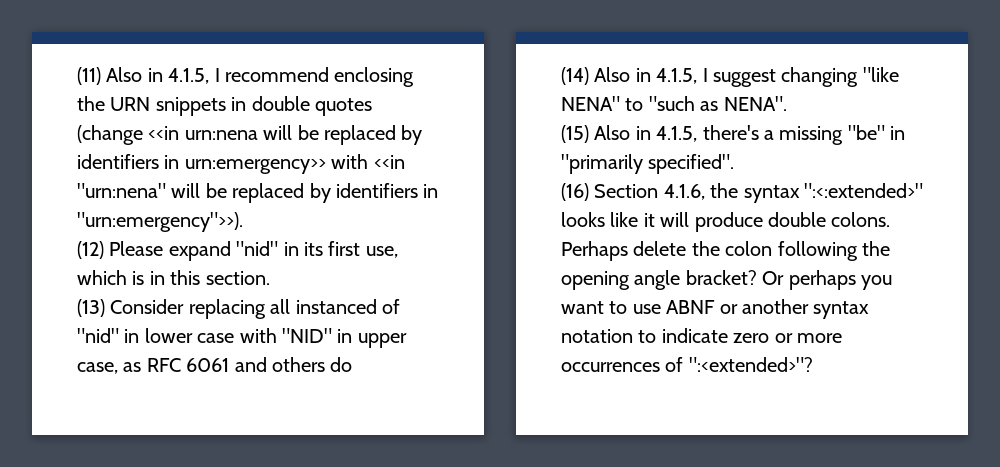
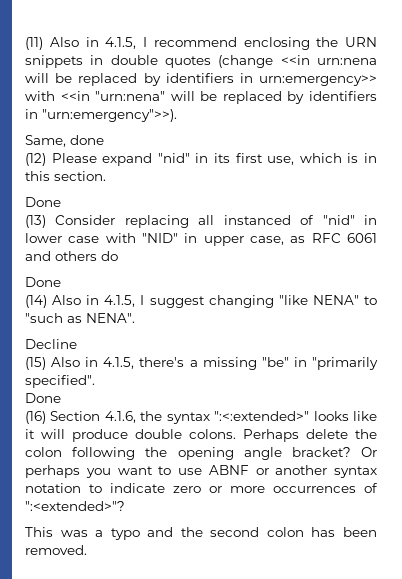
(243, 222) none -> [25,135,104,147] // Same, done
(270, 278) none -> [25,197,61,207] // Done
(353, 364) none -> [25,277,61,287] // Done
(787, 103) none -> [25,339,77,349] // Decline
(735, 164) none -> [25,393,61,403] // Done
(813, 364) none -> [25,527,377,540] [25,545,87,555] // This was a typo and the second colon has been removed.

